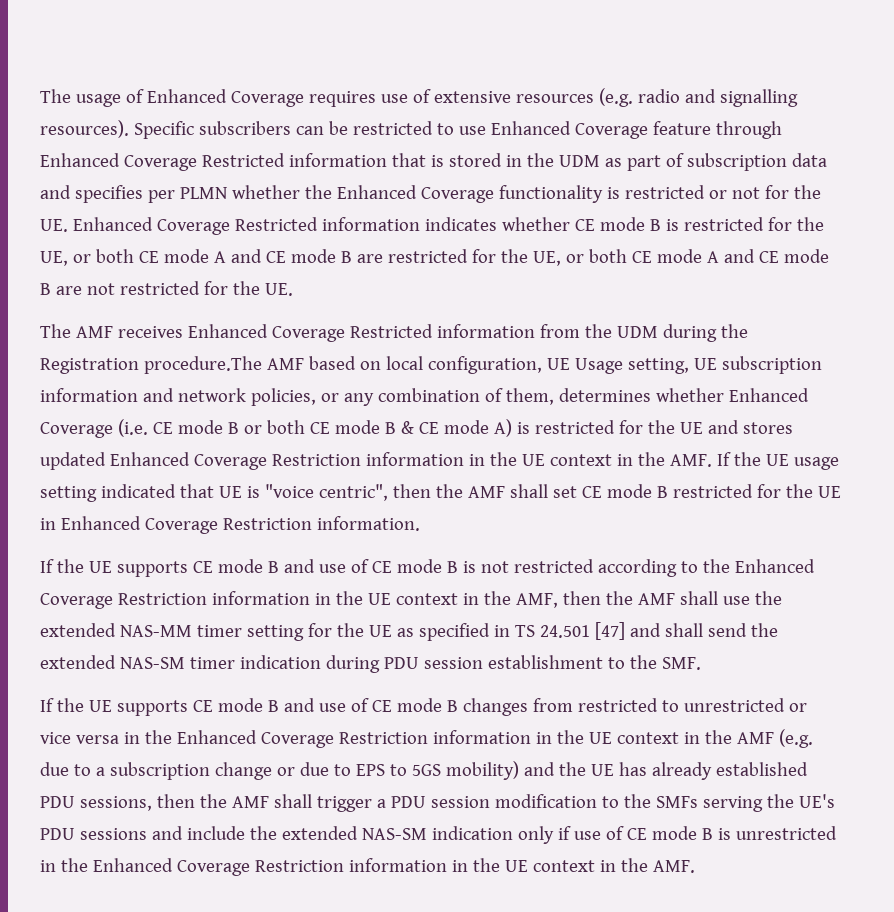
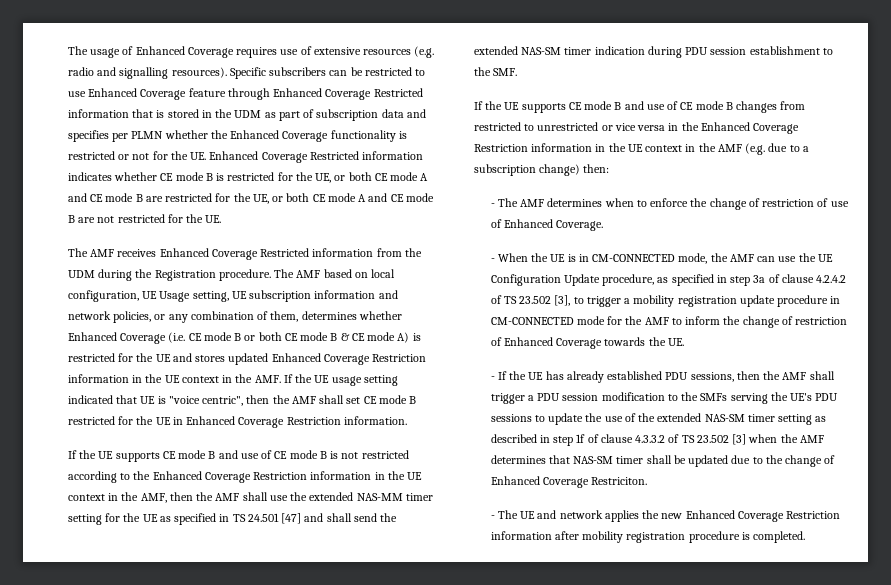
[143,356,262,374] procedure.The -> [218,269,295,281] procedure. The
[214,761,555,780] change or due to EPS to 5GS mobility) and -> [539,164,610,176] [490,198,849,210] [490,219,604,231] [490,253,833,264] [490,274,847,286] [490,295,841,307] [490,316,848,328] [490,337,684,349] [490,371,508,380] change) then: // - The AMF determines when to enforce the change of restriction of use of Enhanced Coverage. // - When the UE is in CM-CONNECTED mode, the AMF can use the UE Configuration Update procedure, as specified in step 3a of clause 4.2.4.2 of TS 23.502 [3], to trigger a mobility registration update procedure in CM-CONNECTED mode for the AMF to inform the change of restriction of Enhanced Coverage towards the UE. // - If
[151,826,837,844] [40,858,695,876] and include the extended NAS-SM indication only if use of CE mode B is unrestricted in the Enhanced Coverage Restriction information in the UE context in the AMF. -> [535,413,827,425] [490,434,824,446] [490,455,836,467] [490,476,648,488] [490,510,841,522] [490,531,806,543] to update the use of the extended NAS-SM timer setting as described in step 1f of clause 4.3.3.2 of TS 23.502 [3] when the AMF determines that NAS-SM timer shall be updated due to the change of Enhanced Coverage Restriciton. // - The UE and network applies the new Enhanced Coverage Restriction information after mobility registration procedure is completed.

